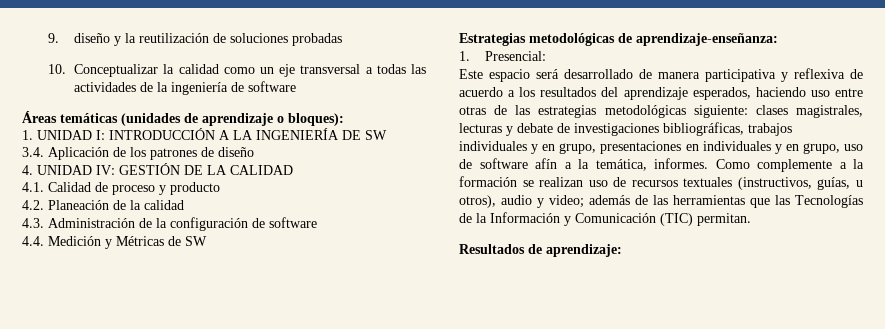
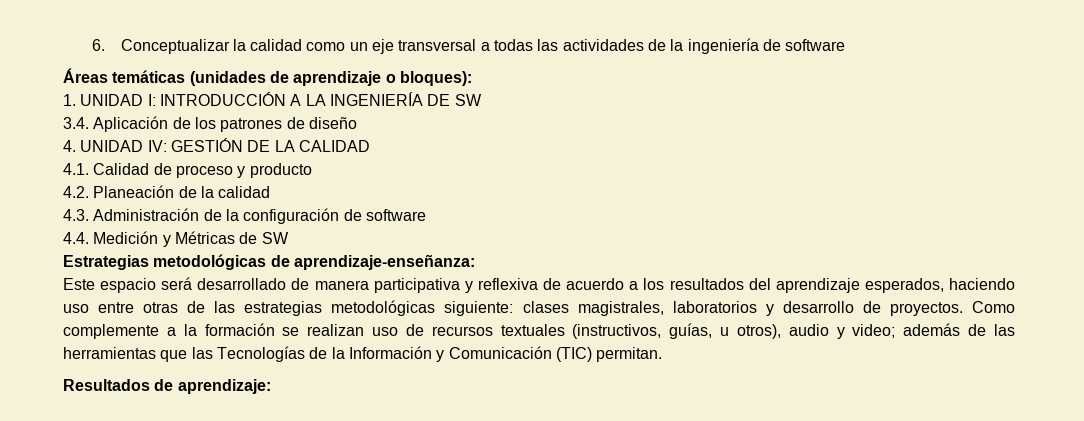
[48,33,343,46] [48,64,67,74] 9. diseño y la reutilización de soluciones probadas // 10. -> [91,39,105,51] 6.
[459,51,547,61] // 1. Presencial: -> (475, 262) none
[459,122,792,136] [459,141,863,154] [459,158,708,171] lecturas y debate de investigaciones bibliográficas, trabajos individuales y en grupo, presentaciones en individuales y en grupo, uso de software afín a la temática, informes. -> [672,301,963,316] laboratorios y desarrollo de proyectos.

